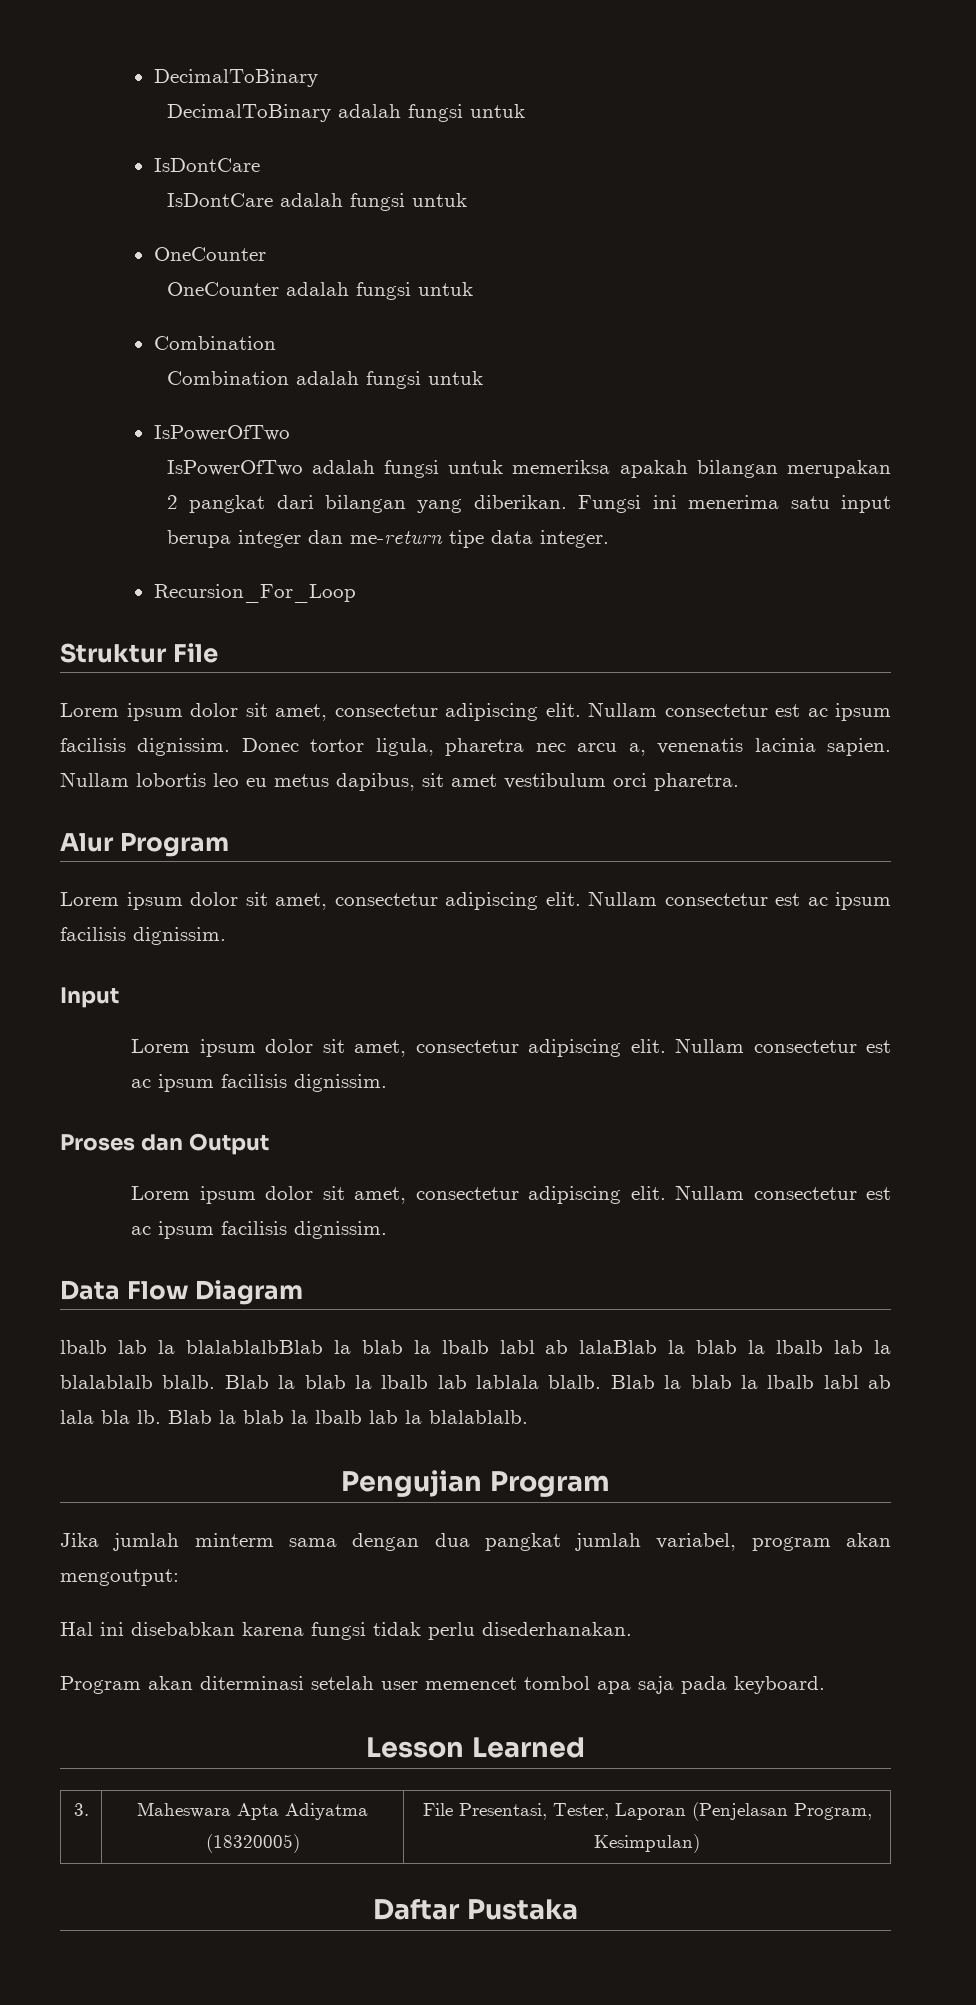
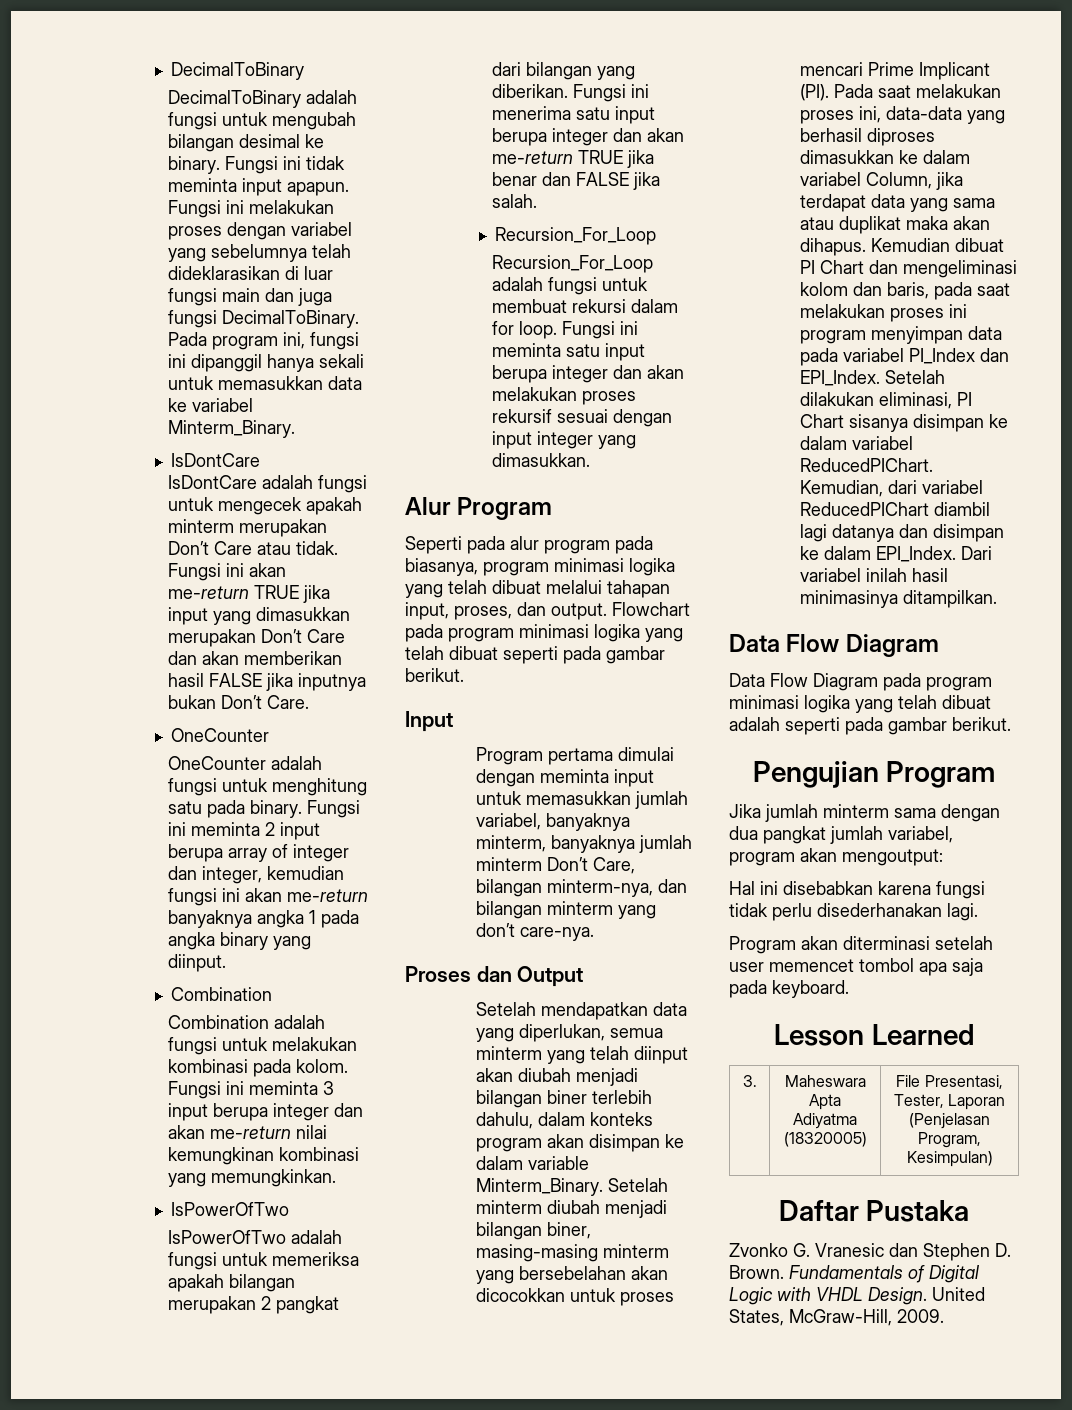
(525, 111) none -> [272,112,356,130] [168,134,324,152] [168,156,345,174] [168,178,349,196] [168,200,334,218] [168,222,352,240] [168,244,351,262] [168,266,333,280] [168,288,332,306] [168,310,359,328] [168,332,359,350] [168,354,364,372] [168,376,362,390] [168,398,253,412] [168,420,295,438] mengubah bilangan desimal ke binary. Fungsi ini tidak meminta input apapun. Fungsi ini melakukan proses dengan variabel yang sebelumnya telah dideklarasikan di luar fungsi main dan juga fungsi DecimalToBinary. Pada program ini, fungsi ini dipanggil hanya sekali untuk memasukkan data ke variabel Minterm_Binary.
(467, 200) none -> [218,497,362,515] [168,519,327,537] [168,541,338,555] [168,563,286,581] [168,585,330,603] [168,607,350,625] [168,629,345,647] [168,651,342,665] [168,673,366,691] [168,695,309,709] mengecek apakah minterm merupakan Don’t Care atau tidak. Fungsi ini akan me-return TRUE jika input yang dimasukkan merupakan Don’t Care dan akan memberikan hasil FALSE jika inputnya bukan Don’t Care.
(473, 289) none -> [272,778,367,796] [168,800,360,818] [168,822,320,840] [168,844,349,862] [168,866,344,884] [168,888,368,906] [168,910,359,928] [168,932,311,950] [168,954,226,972] menghitung satu pada binary. Fungsi ini meminta 2 input berupa array of integer dan integer, kemudian fungsi ini akan me-return banyaknya angka 1 pada angka binary yang diinput.
(483, 378) none -> [272,1037,357,1051] [168,1059,348,1077] [168,1081,334,1099] [168,1103,363,1121] [168,1125,327,1139] [168,1147,359,1165] [168,1169,336,1187] melakukan kombinasi pada kolom. Fungsi ini meminta 3 input berupa integer dan akan me-return nilai kemungkinan kombinasi yang memungkinkan.
[349,530,609,548] [153,584,356,603] [60,643,218,663] [60,702,891,721] [60,738,892,756] [60,772,739,791] [60,832,229,857] [60,891,891,910] [60,927,226,945] [60,987,119,1008] [131,1038,892,1057] [131,1074,388,1092] [60,1133,269,1155] [131,1185,892,1204] [131,1221,388,1239] [60,1280,304,1305] [60,1340,891,1354] [60,1375,891,1389] [60,1410,528,1424] me-return tipe data integer. // Recursion_For_Loop // Struktur File // Lorem ipsum dolor sit amet, consectetur adipiscing elit. Nullam consectetur est ac ipsum facilisis dignissim. Donec tortor ligula, pharetra nec arcu a, venenatis lacinia sapien. Nullam lobortis leo eu metus dapibus, sit amet vestibulum orci pharetra. // Alur Program // Lorem ipsum dolor sit amet, consectetur adipiscing elit. Nullam consectetur est ac ipsum facilisis dignissim. // Input // Lorem ipsum dolor sit amet, consectetur adipiscing elit. Nullam consectetur est ac ipsum facilisis dignissim. // Proses dan Output // Lorem ipsum dolor sit amet, consectetur adipiscing elit. Nullam consectetur est ac ipsum facilisis dignissim. // Data Flow Diagram // lbalb lab la blalablalbBlab la blab la lbalb labl ab lalaBlab la blab la lbalb lab la blalablalb blalb. Blab la blab la lbalb lab lablala blalb. Blab la blab la lbalb labl ab lala bla lb. Blab la blab la lbalb lab la blalablalb. -> [647,128,684,142] [492,150,654,168] [492,172,660,190] [492,194,537,208] [495,227,657,245] [492,255,653,273] [492,277,648,295] [492,299,678,313] [492,321,638,339] [492,343,645,361] [492,365,684,383] [492,387,636,405] [492,409,672,427] [492,431,636,449] [492,453,590,467] [405,497,553,520] [405,536,653,554] [405,558,675,576] [405,580,670,598] [405,602,690,620] [405,624,683,642] [405,646,665,664] [405,668,464,682] [405,711,453,732] [475,747,674,765] [475,769,654,787] [475,791,688,809] [475,813,630,831] [475,835,692,853] [475,857,635,874] [475,879,687,897] [475,901,656,919] [475,923,594,941] [405,966,584,987] [475,1002,687,1020] [475,1024,663,1042] [475,1046,688,1064] [475,1068,638,1086] [475,1090,652,1108] [475,1112,653,1129] [475,1134,684,1152] [475,1156,589,1170] [475,1178,668,1196] [475,1200,667,1218] [475,1222,591,1240] [475,1244,669,1262] [475,1266,668,1284] [475,1288,674,1306] [799,62,990,80] [799,84,1001,101] [799,106,1005,124] [799,128,935,146] [799,150,970,164] [799,172,963,190] [799,194,995,212] [799,216,990,234] [799,238,1004,256] [799,260,1017,278] [799,282,1010,300] [799,304,967,322] [799,326,1002,344] [799,348,1009,366] [799,370,945,386] [799,392,972,409] [799,414,1008,432] [799,436,913,450] [799,458,933,472] [799,480,983,497] [799,502,990,516] [799,524,1004,542] [799,546,992,562] [799,568,948,582] [799,590,997,608] [729,634,939,657] [729,673,992,691] [729,695,991,713] [729,717,1011,735] akan me-return TRUE jika benar dan FALSE jika salah. // Recursion_For_Loop // Recursion_For_Loop adalah fungsi untuk membuat rekursi dalam for loop. Fungsi ini meminta satu input berupa integer dan akan melakukan proses rekursif sesuai dengan input integer yang dimasukkan. // Alur Program // Seperti pada alur program pada biasanya, program minimasi logika yang telah dibuat melalui tahapan input, proses, dan output. Flowchart pada program minimasi logika yang telah dibuat seperti pada gambar berikut. // Input // Program pertama dimulai dengan meminta input untuk memasukkan jumlah variabel, banyaknya minterm, banyaknya jumlah minterm Don’t Care, bilangan minterm-nya, dan bilangan minterm yang don’t care-nya. // Proses dan Output // Setelah mendapatkan data yang diperlukan, semua minterm yang telah diinput akan diubah menjadi bilangan biner terlebih dahulu, dalam konteks program akan disimpan ke dalam variable Minterm_Binary. Setelah minterm diubah menjadi bilangan biner, masing-masing minterm yang bersebelahan akan dicocokkan untuk proses mencari Prime Implicant (PI). Pada saat melakukan proses ini, data-data yang berhasil diproses dimasukkan ke dalam variabel Column, jika terdapat data yang sama atau duplikat maka akan dihapus. Kemudian dibuat PI Chart dan mengeliminasi kolom dan baris, pada saat melakukan proses ini program menyimpan data pada variabel PI_Index dan EPI_Index. Setelah dilakukan eliminasi, PI Chart sisanya disimpan ke dalam variabel ReducedPIChart. Kemudian, dari variabel ReducedPIChart diambil lagi datanya dan disimpan ke dalam EPI_Index. Dari variabel inilah hasil minimasinya ditampilkan. // Data Flow Diagram // Data Flow Diagram pada program minimasi logika yang telah dibuat adalah seperti pada gambar berikut.
[482,1622,632,1636] disederhanakan. -> [817,903,978,921] disederhanakan lagi.
(578, 1909) none -> [729,1243,1011,1261] [729,1265,979,1283] [729,1287,985,1305] [729,1309,944,1326] // Zvonko G. Vranesic dan Stephen D. Brown. Fundamentals of Digital Logic with VHDL Design. United States, McGraw-Hill, 2009.

